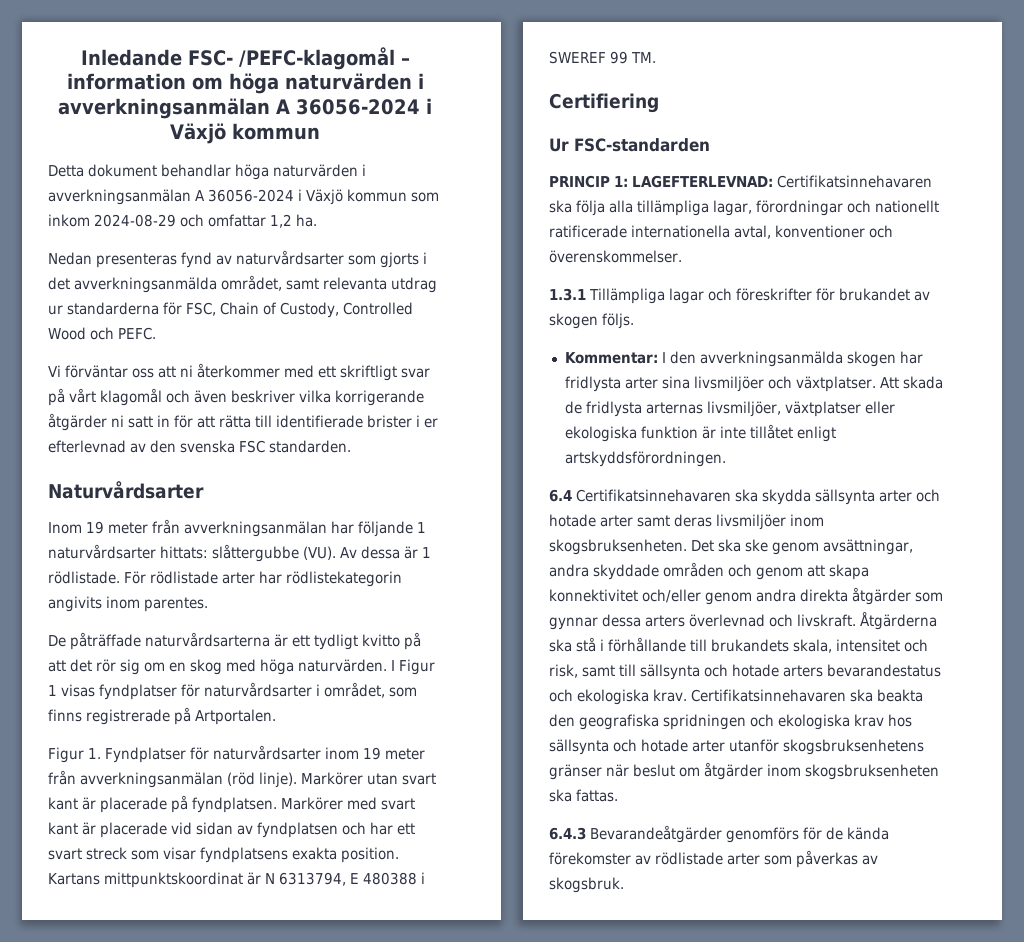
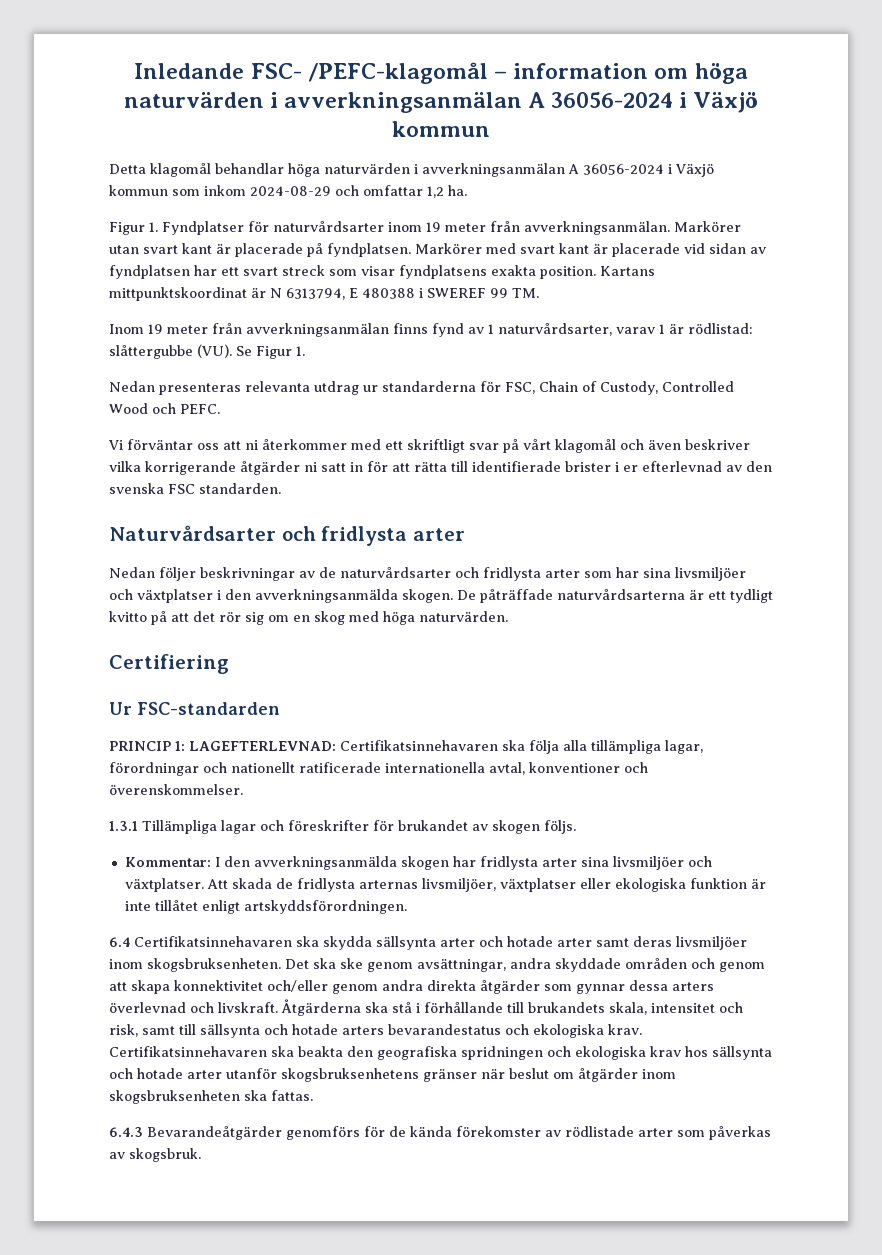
[88,164,157,177] dokument -> [150,163,211,177] klagomål
[48,250,427,268] [48,275,319,293] Nedan presenteras fynd av naturvårdsarter som gjorts i det avverkningsanmälda området, samt -> [109,221,741,235] [109,243,766,257] [109,265,655,279] [109,287,539,301] [109,323,753,337] [109,344,305,359] [109,381,241,395] Figur 1. Fyndplatser för naturvårdsarter inom 19 meter från avverkningsanmälan. Markörer utan svart kant är placerade på fyndplatsen. Markörer med svart kant är placerade vid sidan av fyndplatsen har ett svart streck som visar fyndplatsens exakta position. Kartans mittpunktskoordinat är N 6313794, E 480388 i SWEREF 99 TM. // Inom 19 meter från avverkningsanmälan finns fynd av 1 naturvårdsarter, varav 1 är rödlistad: slåttergubbe (VU). Se Figur 1. // Nedan presenteras
[48,519,426,537] [48,544,431,562] [48,571,402,587] [48,596,208,612] // Inom 19 meter från avverkningsanmälan har följande 1 naturvårdsarter hittats: slåttergubbe (VU). Av dessa är 1 rödlistade. För rödlistade arter har rödlistekategorin angivits inom parentes. // -> [281,526,465,546] [109,567,746,581] [109,589,453,603] och fridlysta arter // Nedan följer beskrivningar av de naturvårdsarter och fridlysta arter som har sina livsmiljöer och växtplatser i den avverkningsanmälda skogen.
[391,659,435,675] [48,682,417,700] [48,707,276,725] [48,745,425,763] [48,770,436,788] [48,795,415,813] [48,822,415,838] [48,847,399,863] [48,872,425,888] [549,51,656,64] I Figur 1 visas fyndplatser för naturvårdsarter i området, som finns registrerade på Artportalen. // Figur 1. Fyndplatser för naturvårdsarter inom 19 meter från avverkningsanmälan (röd linje). Markörer utan svart kant är placerade på fyndplatsen. Markörer med svart kant är placerade vid sidan av fyndplatsen och har ett svart streck som visar fyndplatsens exakta position. Kartans mittpunktskoordinat är N 6313794, E 480388 i SWEREF 99 TM. -> (508, 616) none

